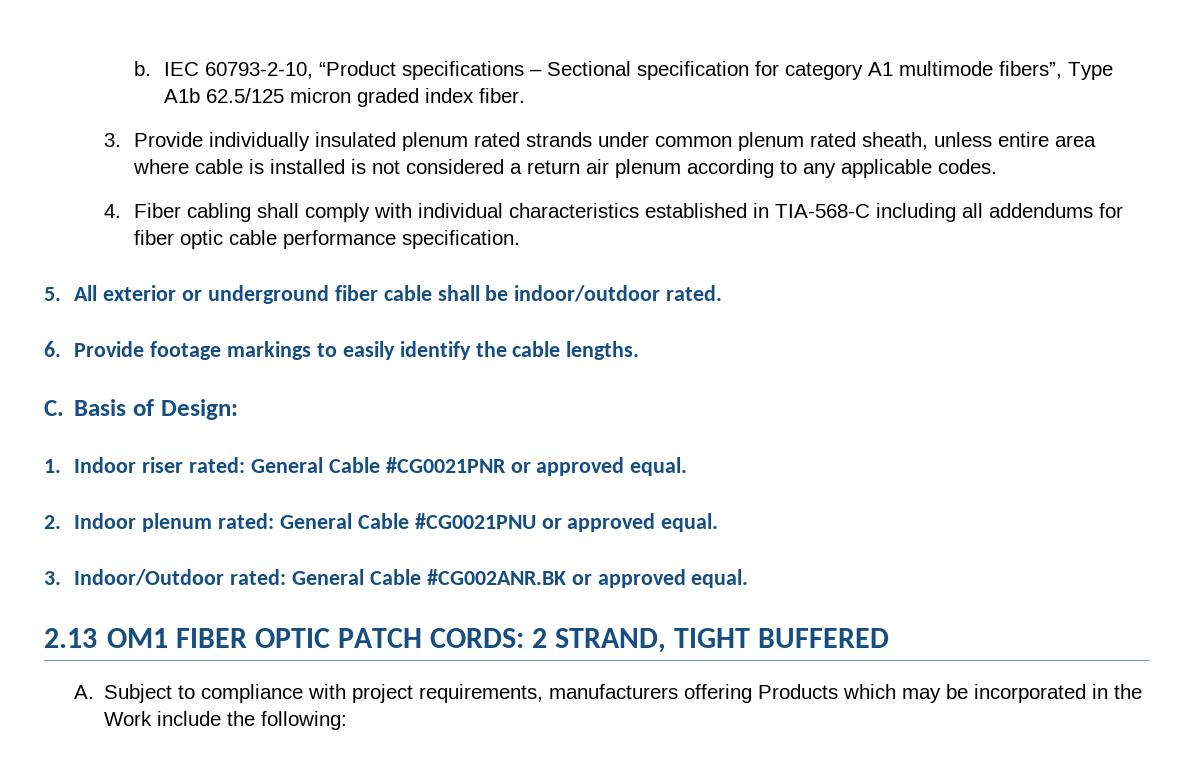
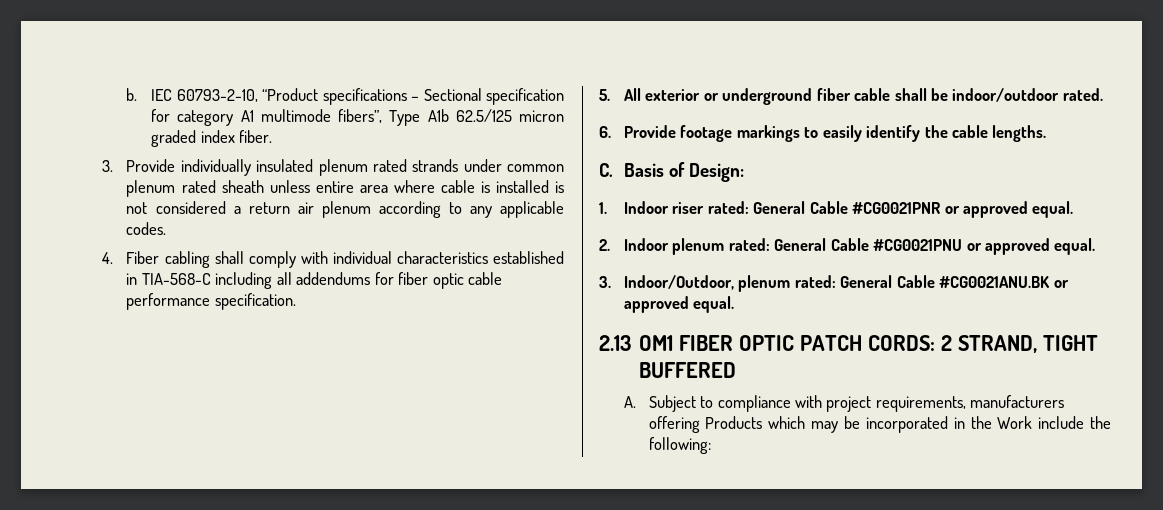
[861,132,928,150] sheath, -> [221,180,264,193] sheath
[73,569,566,586] Indoor/Outdoor rated: General Cable #CG002ANR.BK -> [623,275,1051,292] Indoor/Outdoor, plenum rated: General Cable #CG0021ANU.BK

